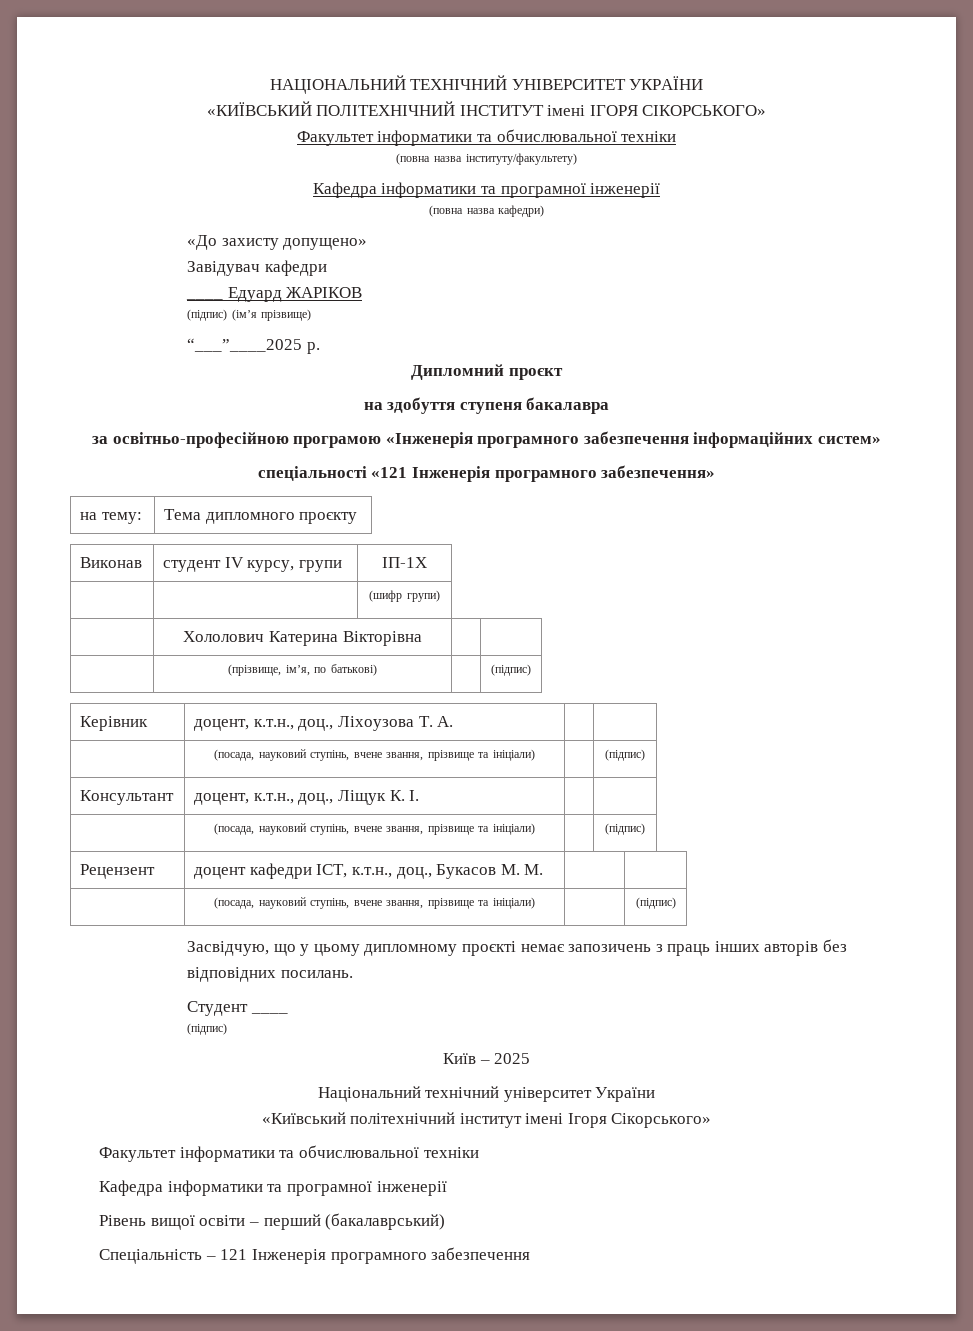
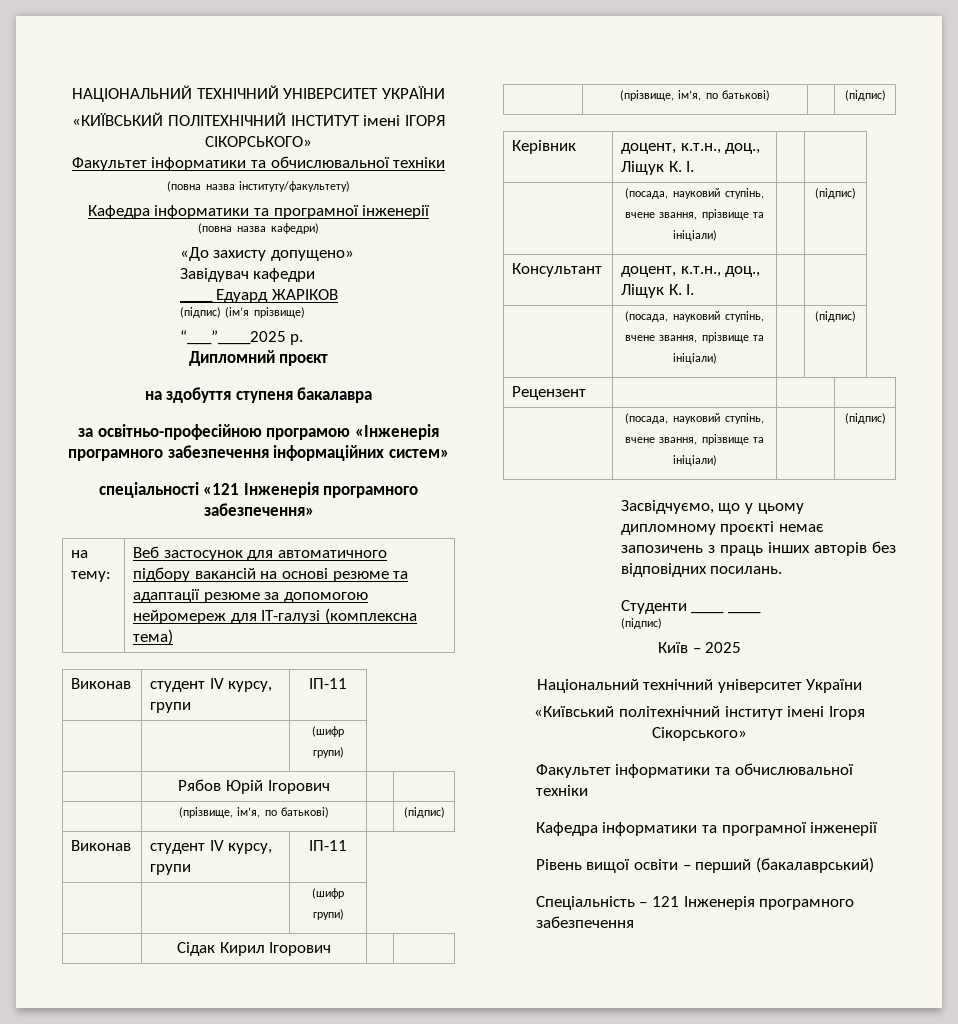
[164,509,358,524] [80,557,143,568] [163,557,343,572] [382,557,427,568] [369,590,440,602] [183,631,422,646] Тема дипломного проєкту // Виконав | студент IV курсу, групи | ІП-1Х // | | (шифр групи) // | Хололович Катерина Вікторівна -> [133,546,388,561] [133,567,409,582] [133,589,369,603] [133,608,418,624] [133,629,174,645] [71,678,132,689] [150,678,273,692] [150,702,192,713] [309,678,347,689] [312,726,344,737] [312,747,344,758] [178,779,330,794] [178,807,330,818] [403,807,445,818] [71,840,132,851] [150,840,273,854] [150,864,192,875] [309,840,347,851] [312,888,344,899] [312,909,344,920] [176,942,332,956] Веб застосунок для автоматичного підбору вакансій на основі резюме та адаптації резюме за допомогою нейромереж для ІТ-галузі (комплексна тема) // Виконав | студент IV курсу, групи | ІП-11 // | | (шифр групи) // | Рябов Юрій Ігорович | | // | (прізвище, ім’я, по батькові) | | (підпис) // Виконав | студент IV курсу, групи | ІП-11 // | | (шифр групи) // | Сідак Кирил Ігорович
[338,716,454,731] Ліхоузова Т. А. -> [621,161,695,175] Ліщук К. І.
[194,863,544,879] [213,897,536,909] [635,897,676,909] [186,941,269,956] доцент кафедри ІСТ, к.т.н., доц., Букасов М. М. | | // | (посада, науковий ступінь, вчене звання, прізвище та ініціали) | | (підпис) // Засвідчую, -> [625,413,764,424] [624,434,765,445] [672,455,717,466] [844,413,886,424] [620,500,714,514] | | // | (посада, науковий ступінь, вчене звання, прізвище та ініціали) | | (підпис) // Засвідчуємо,
[186,1001,248,1016] Студент -> [620,600,725,614] Студенти ____

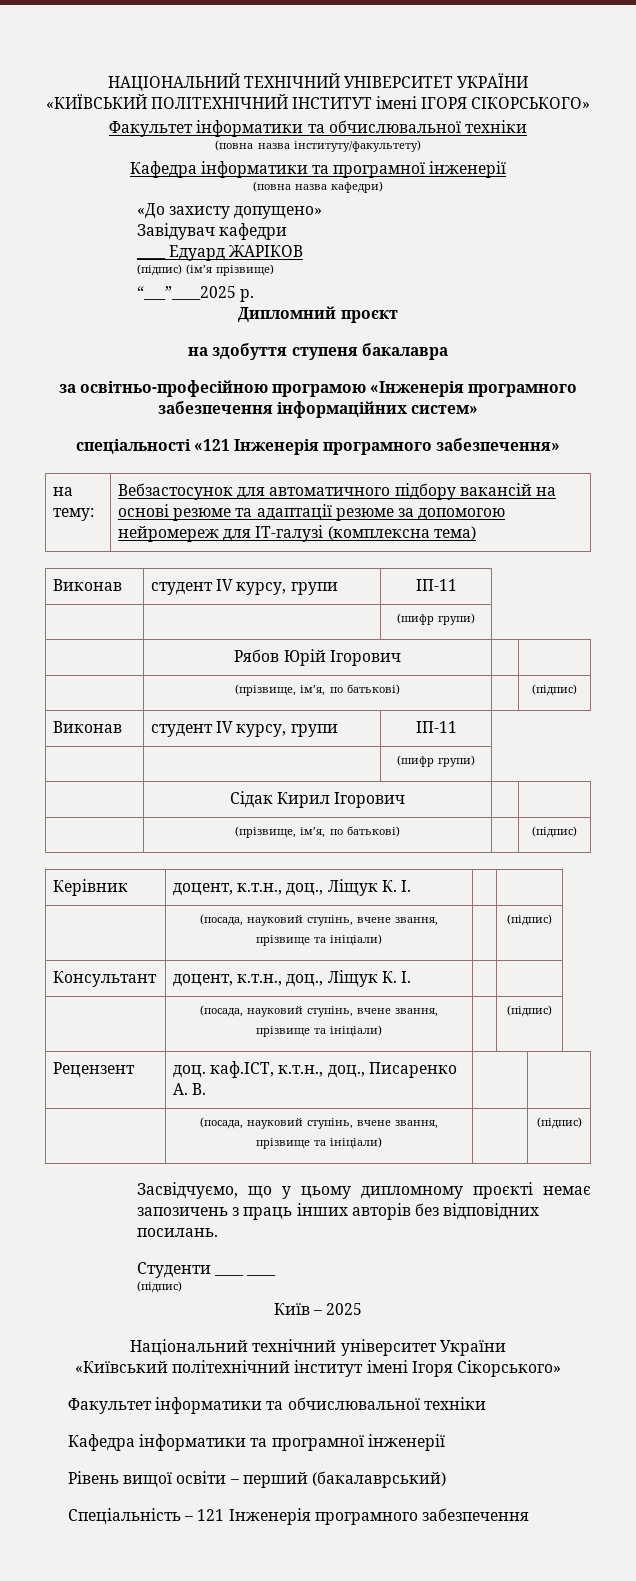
[133,546,243,561] Веб застосунок -> [118,483,234,500] Вебзастосунок
(587, 393) none -> [173,1061,457,1078] [173,1083,207,1095] доц. каф.ІСТ, к.т.н., доц., Писаренко А. В.

